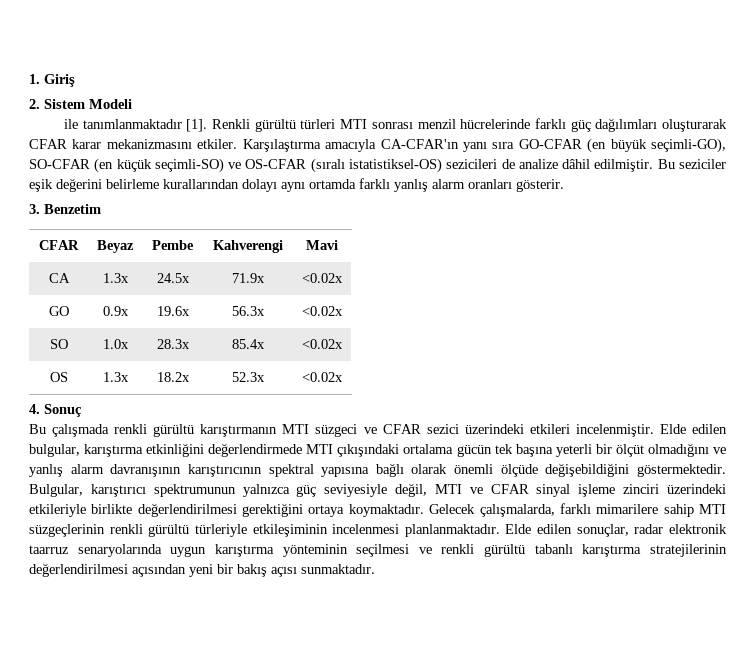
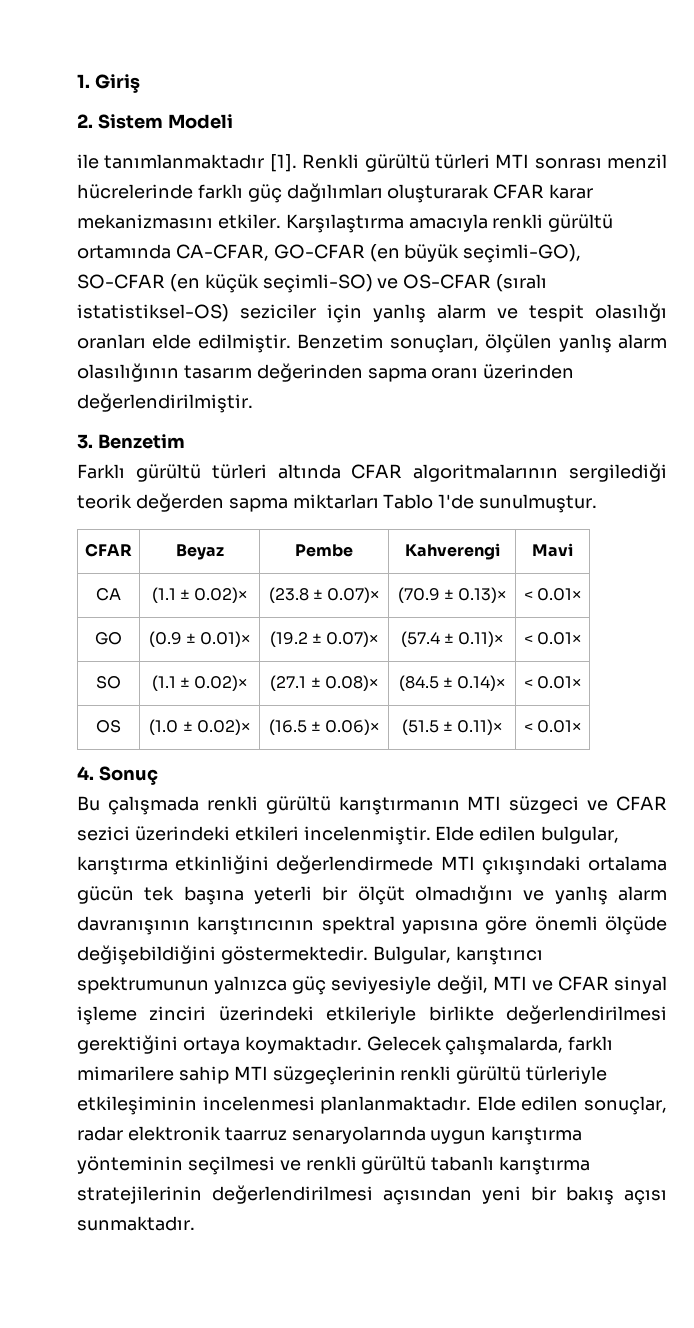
[380,139,515,152] CA-CFAR'ın yanı sıra -> [492,214,614,232] [77,244,269,261] renkli gürültü ortamında CA-CFAR,
[446,159,727,172] [29,178,564,192] [29,204,101,214] sezicileri de analize dâhil edilmiştir. Bu seziciler eşik değerini belirleme kurallarından dolayı aynı ortamda farklı yanlış alarm oranları gösterir. // 3. Benzetim -> [240,303,667,323] [77,334,668,353] [77,363,575,382] [77,393,253,413] [77,434,185,449] [77,463,667,482] [77,493,598,513] seziciler için yanlış alarm ve tespit olasılığı oranları elde edilmiştir. Benzetim sonuçları, ölçülen yanlış alarm olasılığının tasarım değerinden sapma oranı üzerinden değerlendirilmiştir. // 3. Benzetim // Farklı gürültü türleri altında CFAR algoritmalarının sergilediği teorik değerden sapma miktarları Tablo 1'de sunulmuştur.
[102,273,129,283] [156,273,190,283] [231,273,265,283] [302,273,343,283] [48,306,69,316] [102,306,129,316] [156,306,190,316] [231,306,265,316] [302,306,343,316] [49,339,68,349] [102,339,129,349] [156,339,190,349] [231,339,265,349] [302,339,343,349] [49,372,68,382] [102,372,129,382] [156,372,190,382] [231,372,265,382] [302,372,343,382] 1.3x | 24.5x | 71.9x | <0.02x // GO | 0.9x | 19.6x | 56.3x | <0.02x // SO | 1.0x | 28.3x | 85.4x | <0.02x // OS | 1.3x | 18.2x | 52.3x | <0.02x -> [151,587,248,603] [268,587,380,603] [397,587,507,603] [523,588,582,601] [95,632,122,645] [148,631,251,647] [269,631,379,647] [400,631,504,647] [523,632,582,645] [96,676,121,689] [151,675,248,691] [270,675,378,691] [398,675,506,691] [523,676,582,689] [96,720,121,733] [149,719,250,735] [268,719,380,735] [401,719,503,735] [523,720,582,733] (1.1 ± 0.02)× | (23.8 ± 0.07)× | (70.9 ± 0.13)× | < 0.01× // GO | (0.9 ± 0.01)× | (19.2 ± 0.07)× | (57.4 ± 0.11)× | < 0.01× // SO | (1.1 ± 0.02)× | (27.1 ± 0.08)× | (84.5 ± 0.14)× | < 0.01× // OS | (1.0 ± 0.02)× | (16.5 ± 0.06)× | (51.5 ± 0.11)× | < 0.01×
[375,463,448,477] bağlı olarak -> [485,916,528,934] göre

